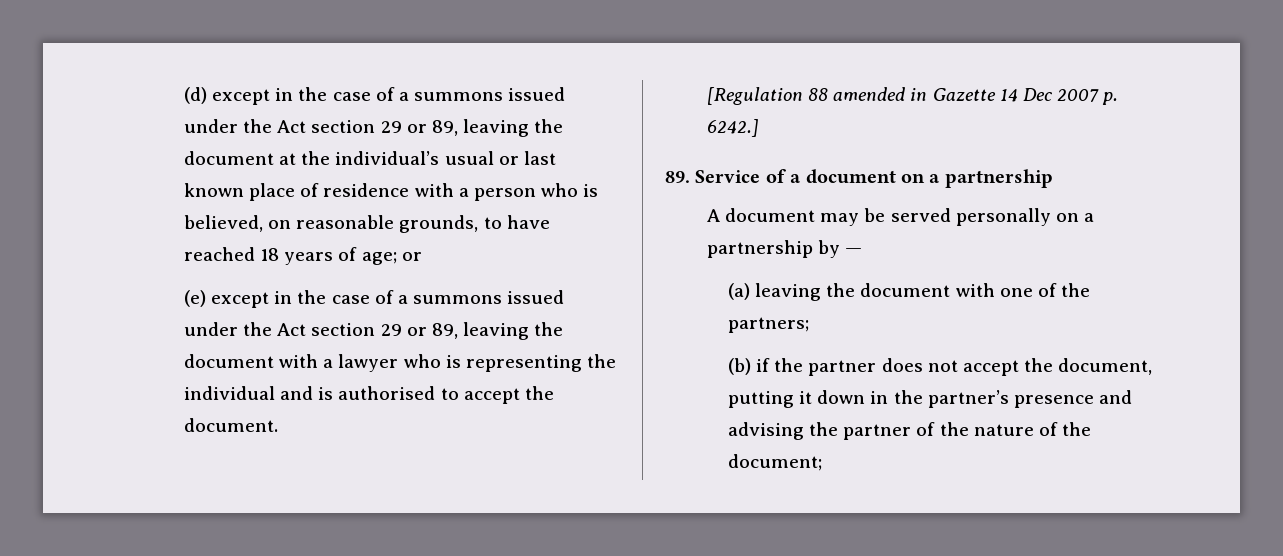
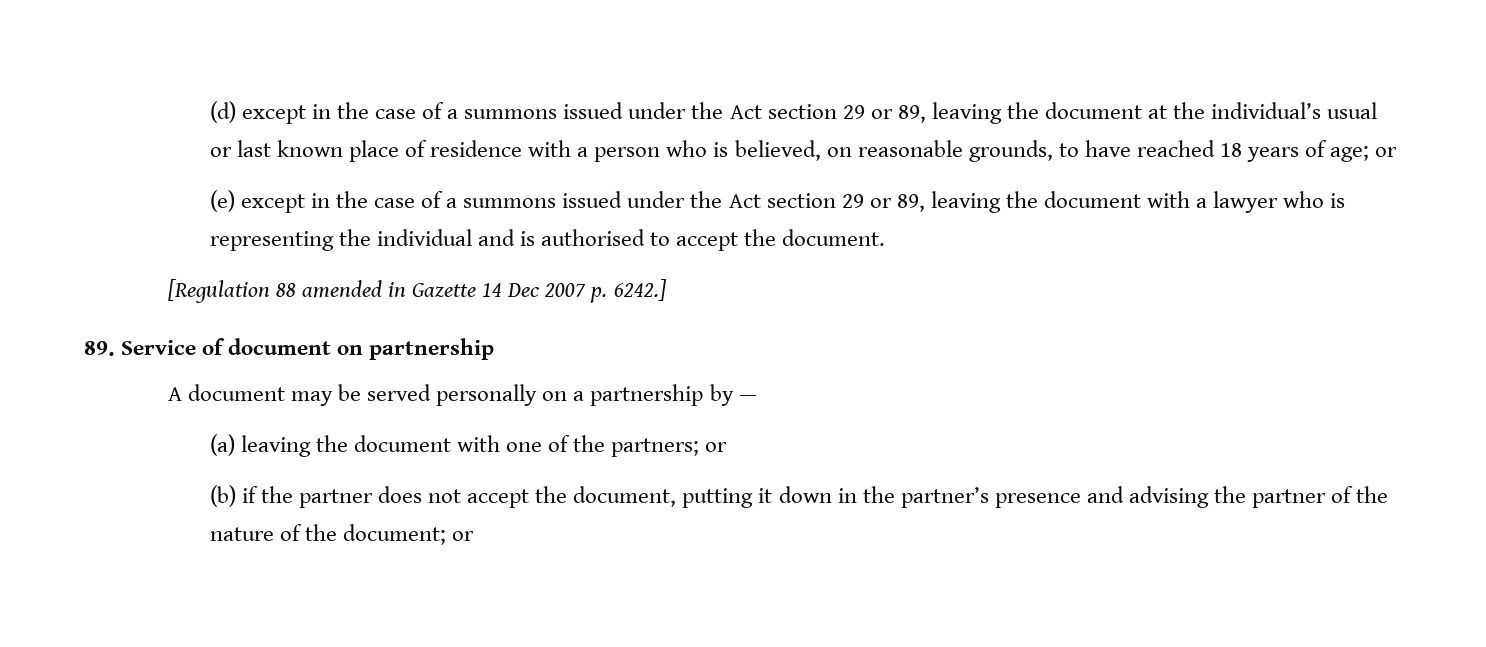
[790,174,802,183] a -> (226, 346) none
[929,174,941,183] a -> (364, 350) none
(810, 325) none -> [705,442,728,452] or
(823, 462) none -> [452,531,475,541] or

